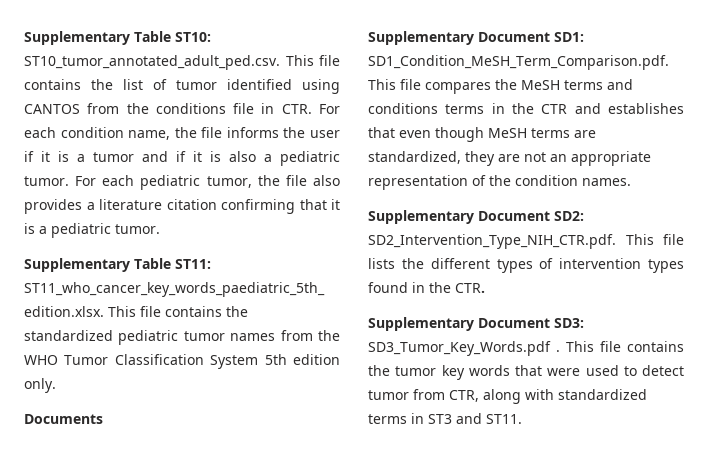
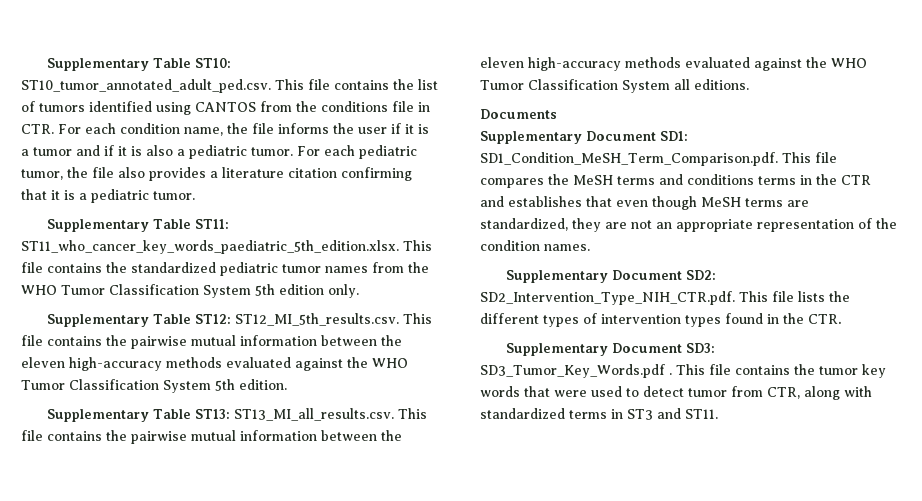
[176,80,217,90] tumor -> [39,103,85,112] tumors
(56, 385) none -> [47,313,433,327] [21,335,402,349] [21,357,408,371] [21,379,287,393] [47,408,428,422] [21,430,402,444] [480,57,867,71] [480,79,749,93] // Supplementary Table ST12: ST12_MI_5th_results.csv. This file contains the pairwise mutual information between the eleven high-accuracy methods evaluated against the WHO Tumor Classification System 5th edition. // Supplementary Table ST13: ST13_MI_all_results.csv. This file contains the pairwise mutual information between the eleven high-accuracy methods evaluated against the WHO Tumor Classification System all editions.

